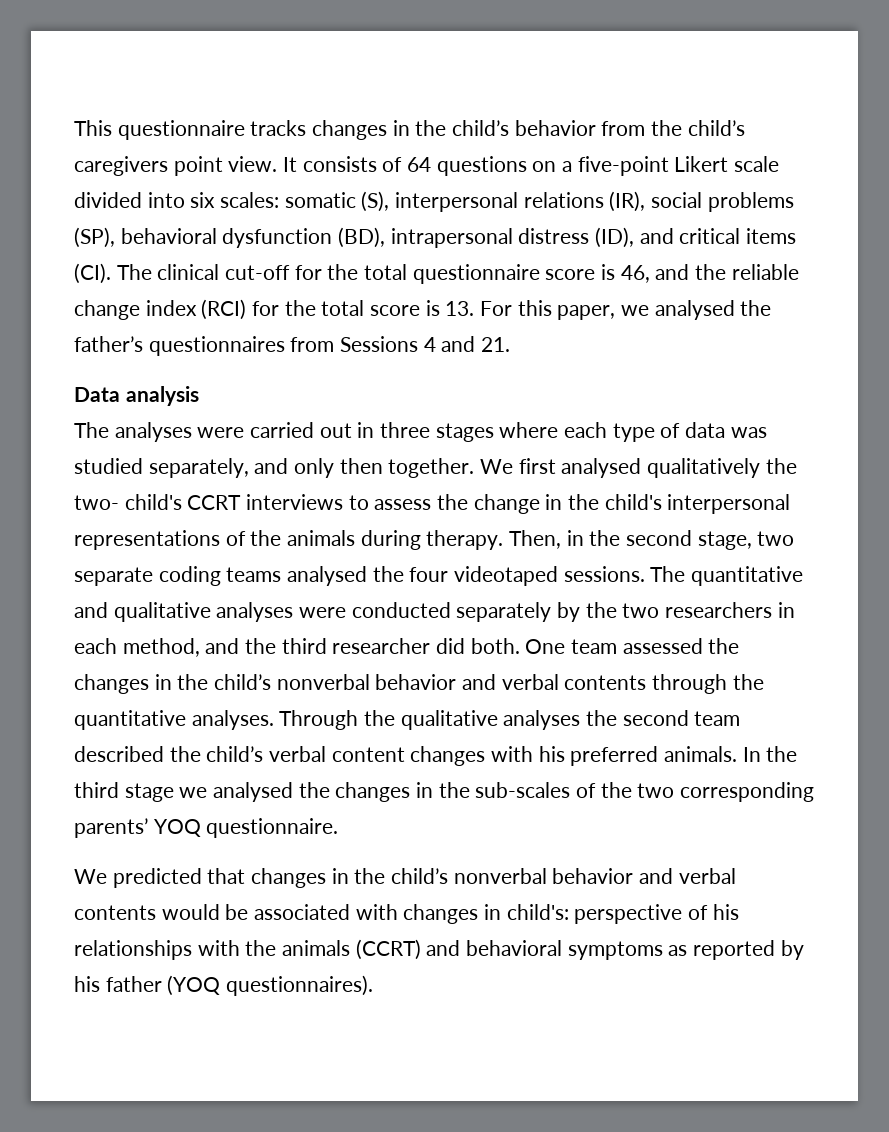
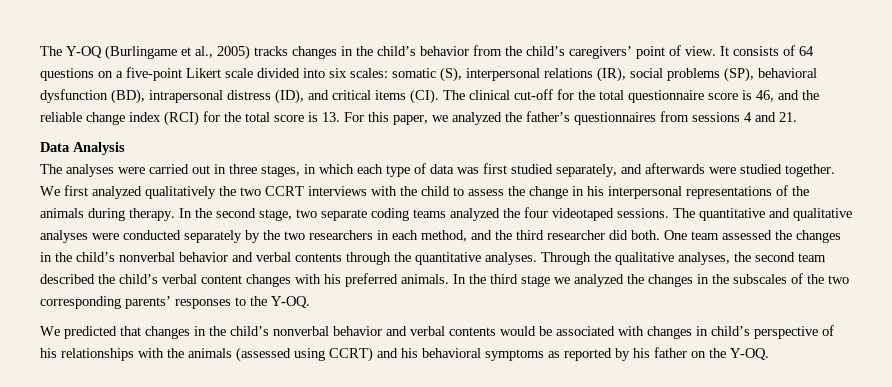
[74,120,245,140] This questionnaire -> [40,45,250,60] The Y-OQ (Burlingame et al., 2005)
[74,156,223,176] caregivers point -> [569,45,681,59] caregivers’ point of
[654,300,735,320] analysed -> [452,112,502,125] analyzed
[340,336,419,352] Sessions -> [692,112,740,122] sessions
[125,386,199,406] analysis -> [73,142,125,155] Analysis
[435,422,559,442] stages where -> [261,164,354,177] stages, in which
(767, 432) none -> [483,163,507,174] first
[294,458,383,478] only then -> [645,163,782,174] afterwards were studied
[561,458,642,478] analysed -> [92,186,142,199] analyzed
[74,494,344,510] two- child's CCRT interviews -> [240,186,450,196] two CCRT interviews with the child
[568,494,662,510] the child's -> [587,186,604,196] his
[509,530,584,549] Then, in -> [179,208,192,218] In
[287,566,368,586] analysed -> [450,208,500,221] analyzed
[503,710,581,730] analyses -> [678,252,730,265] analyses,
[213,782,571,802] analysed the changes in the sub-scales -> [574,274,787,287] analyzed the changes in the subscales
[153,818,339,838] YOQ questionnaire. -> [175,296,310,309] responses to the Y-OQ.
[506,904,569,920] child's: -> [711,326,750,336] child’s
[355,939,461,960] (CCRT) and -> [236,347,418,362] (assessed using CCRT) and his
[167,975,374,996] (YOQ questionnaires). -> [691,348,769,360] on the Y-OQ.

